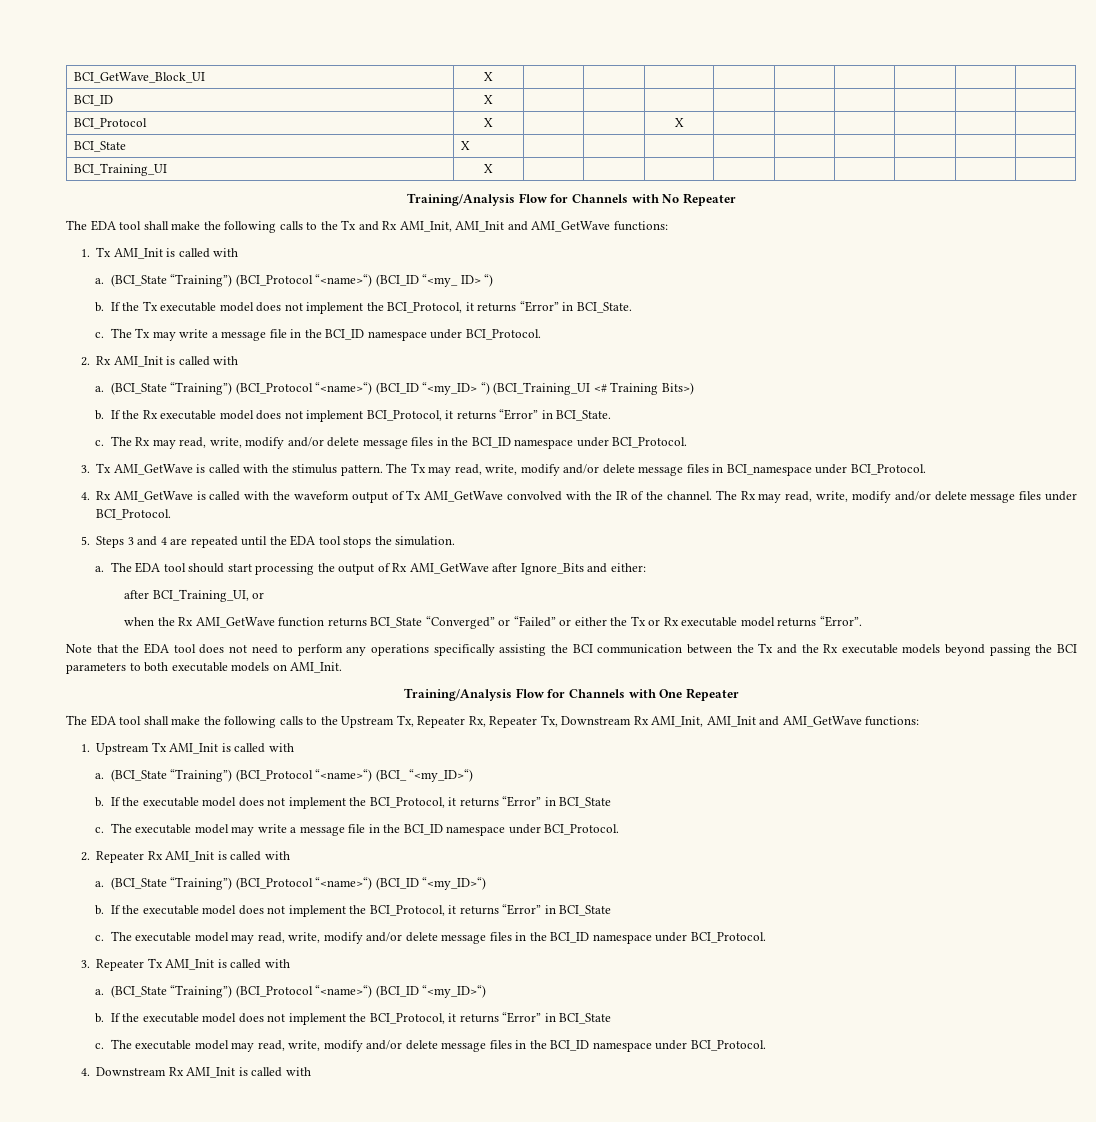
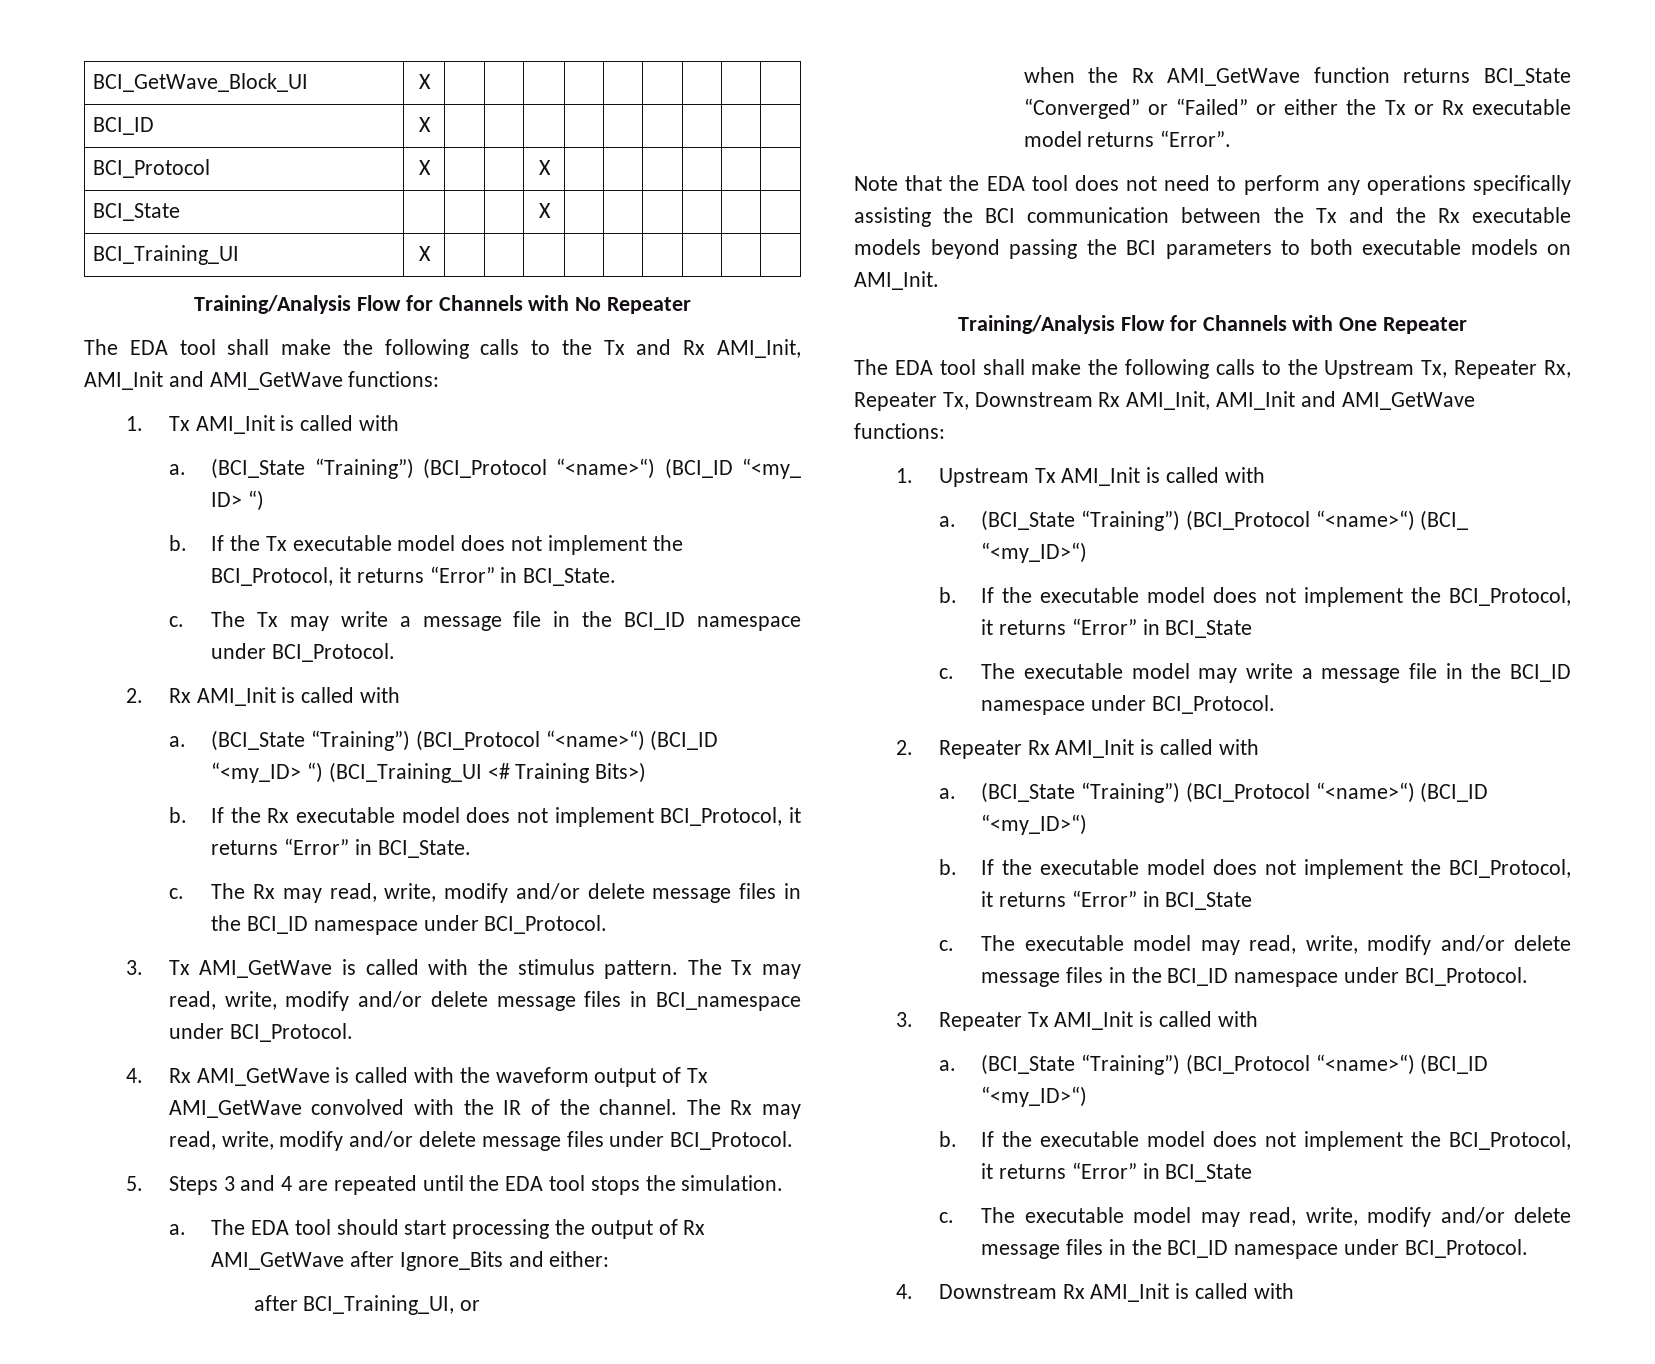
[461,141,471,150] X | | | -> [538,203,551,218] | | | X

